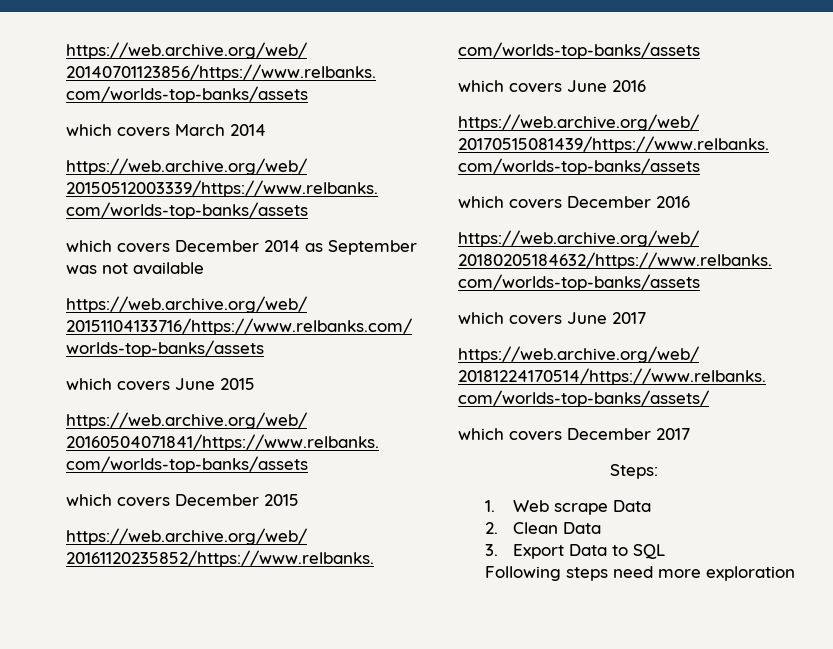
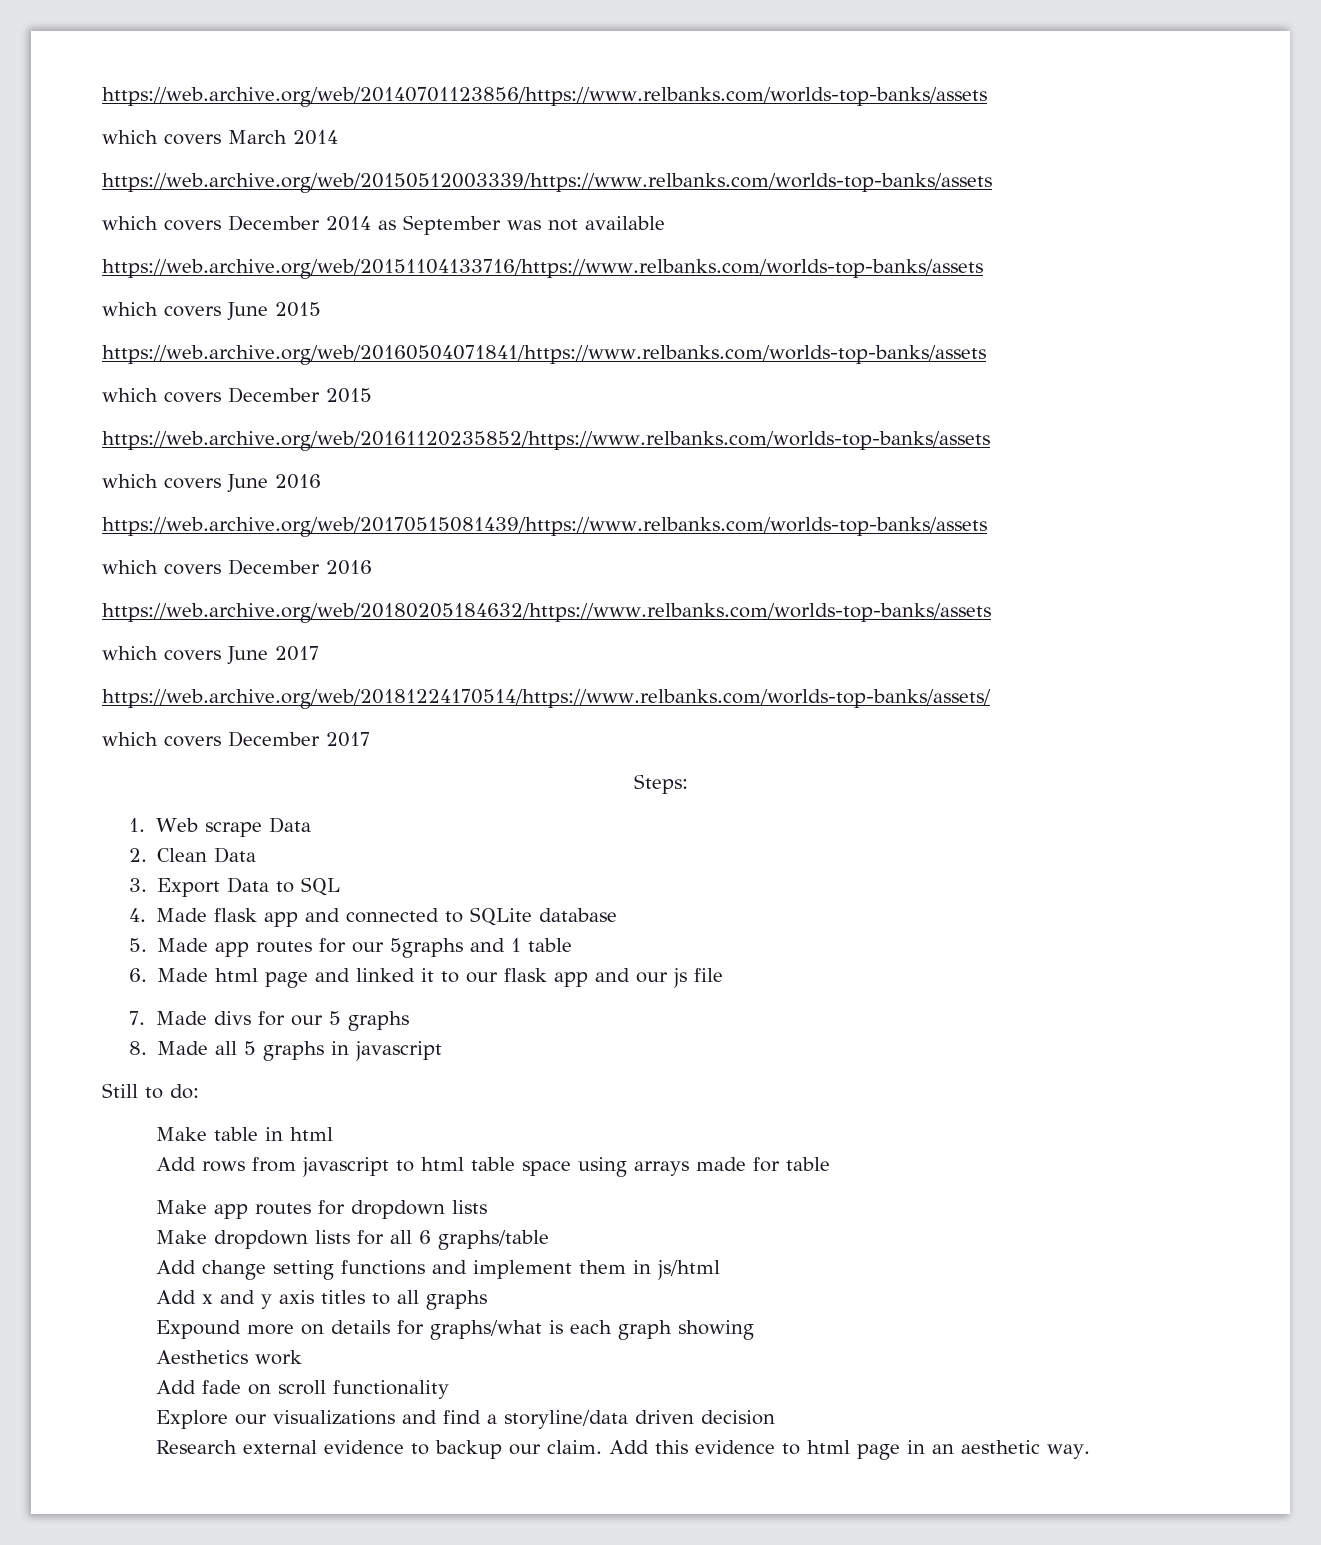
[485,566,796,581] Following steps need more exploration -> [128,907,618,927] [128,938,573,958] [128,968,724,988] [128,1011,409,1031] [128,1041,443,1061] [102,1083,199,1099] [155,1127,333,1141] [155,1157,830,1177] [155,1200,487,1219] [155,1230,549,1250] [155,1260,720,1280] [155,1290,487,1310] [155,1320,754,1340] [155,1350,302,1365] [155,1380,449,1399] [155,1410,775,1429] [155,1440,1090,1460] 4. Made flask app and connected to SQLite database // 5. Made app routes for our 5graphs and 1 table // 6. Made html page and linked it to our flask app and our js file // 7. Made divs for our 5 graphs // 8. Made all 5 graphs in javascript // Still to do: // Make table in html // Add rows from javascript to html table space using arrays made for table // Make app routes for dropdown lists // Make dropdown lists for all 6 graphs/table // Add change setting functions and implement them in js/html // Add x and y axis titles to all graphs // Expound more on details for graphs/what is each graph showing // Aesthetics work // Add fade on scroll functionality // Explore our visualizations and find a storyline/data driven decision // Research external evidence to backup our claim. Add this evidence to html page in an aesthetic way.

